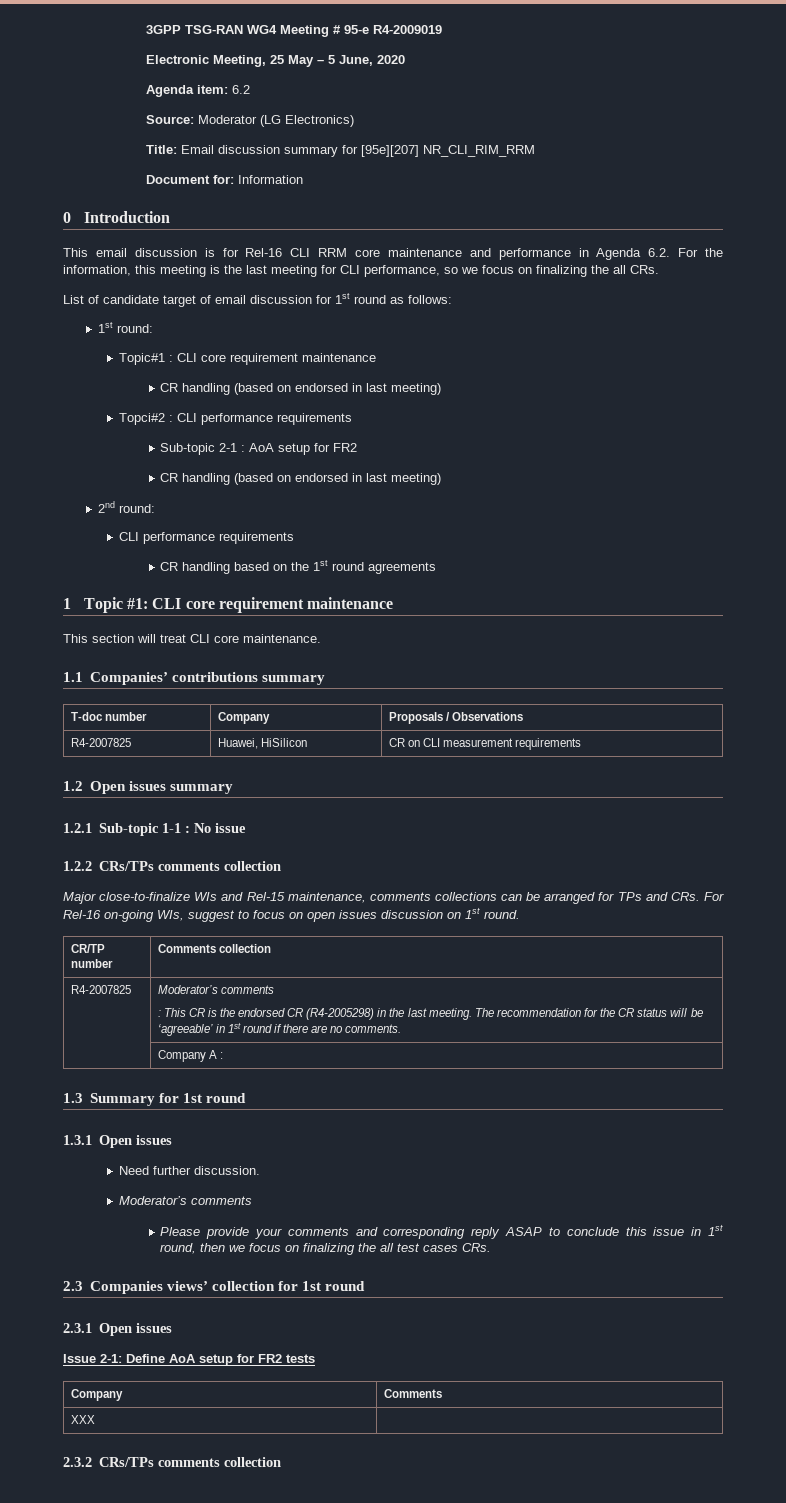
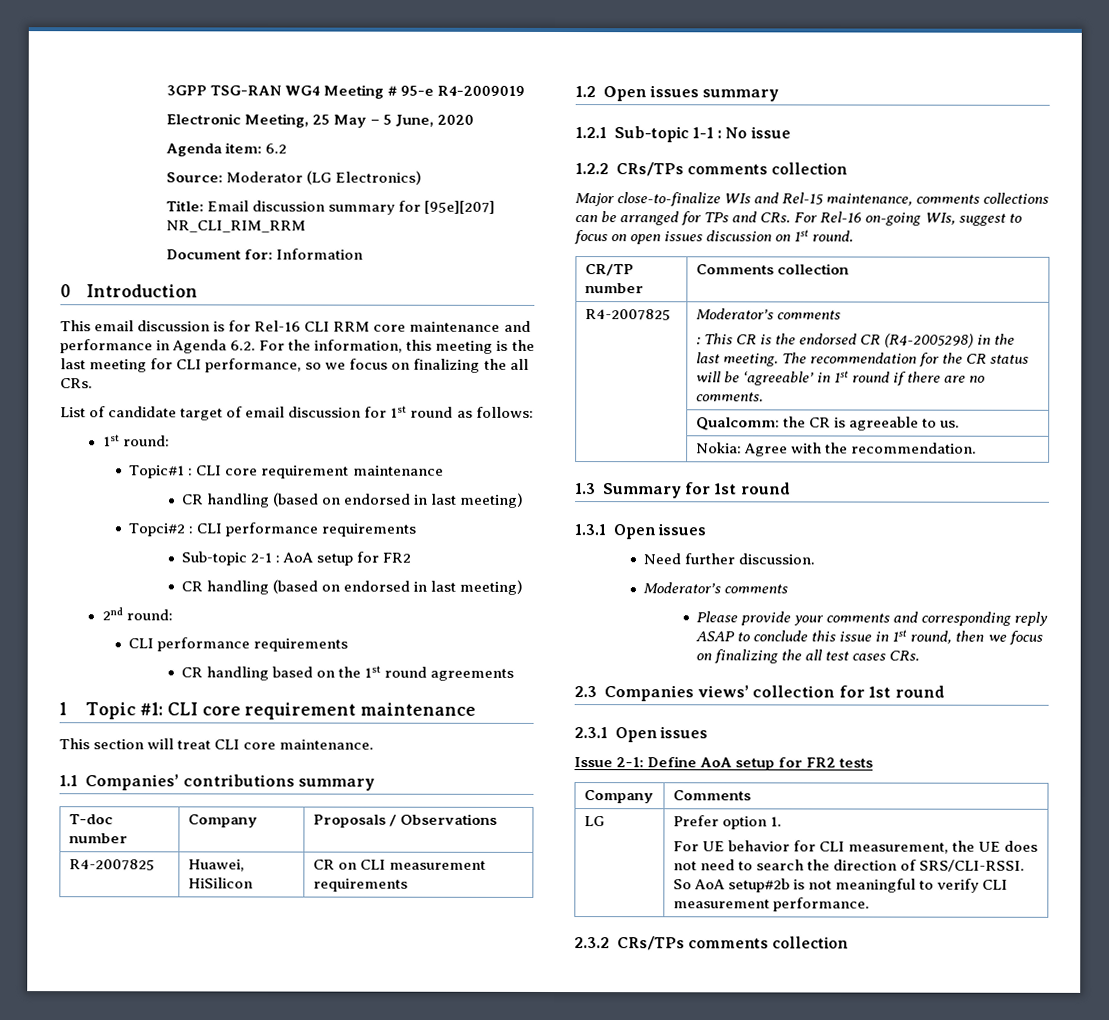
[157,1050,223,1062] Company A : -> [695,416,961,431] [695,442,978,457] Qualcomm: the CR is agreeable to us. // | Nokia: Agree with the recommendation.
[70,1415,95,1424] XXX | -> [583,816,605,827] [672,815,783,830] [672,840,1039,854] [672,859,1026,872] [672,878,1009,893] [672,897,870,912] LG | Prefer option 1. // For UE behavior for CLI measurement, the UE does not need to search the direction of SRS/CLI-RSSI. So AoA setup#2b is not meaningful to verify CLI measurement performance.

